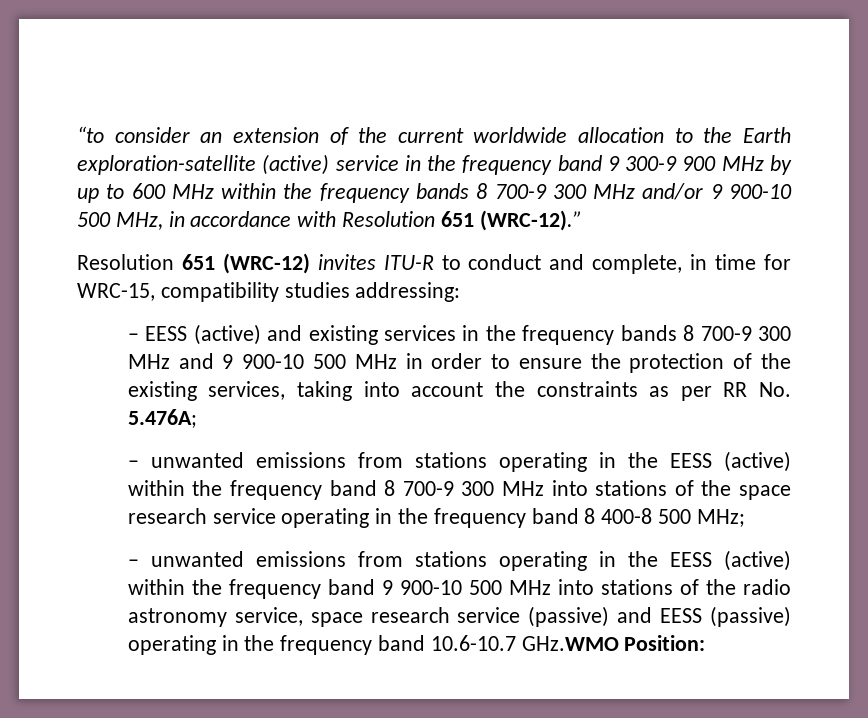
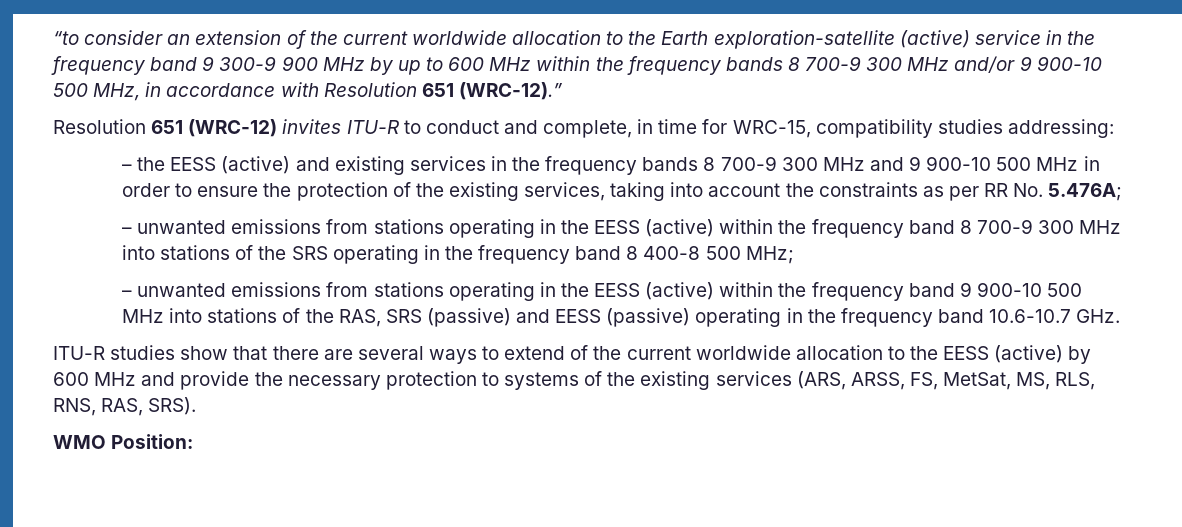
(139, 337) none -> [137,157,166,171] the
[739,485,791,500] [127,508,276,524] space research service -> [291,246,328,260] SRS
[743,579,791,595] [127,607,521,627] radio astronomy service, space research service -> [338,309,422,327] RAS, SRS
[521,636,619,651] GHz.WMO -> [1076,309,1121,323] [53,345,1092,364] [53,371,1096,390] [53,397,197,416] [53,435,106,449] GHz. // ITU-R studies show that there are several ways to extend of the current worldwide allocation to the EESS (active) by 600 MHz and provide the necessary protection to systems of the existing services (ARS, ARSS, FS, MetSat, MS, RLS, RNS, RAS, SRS). // WMO

